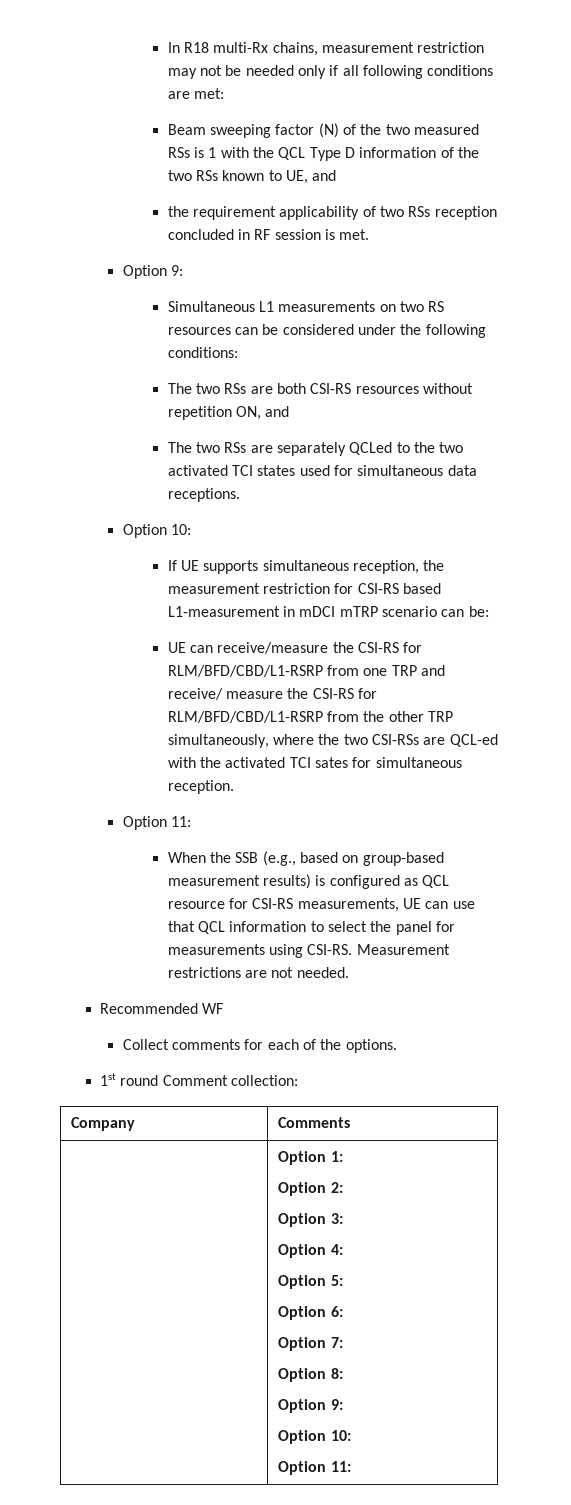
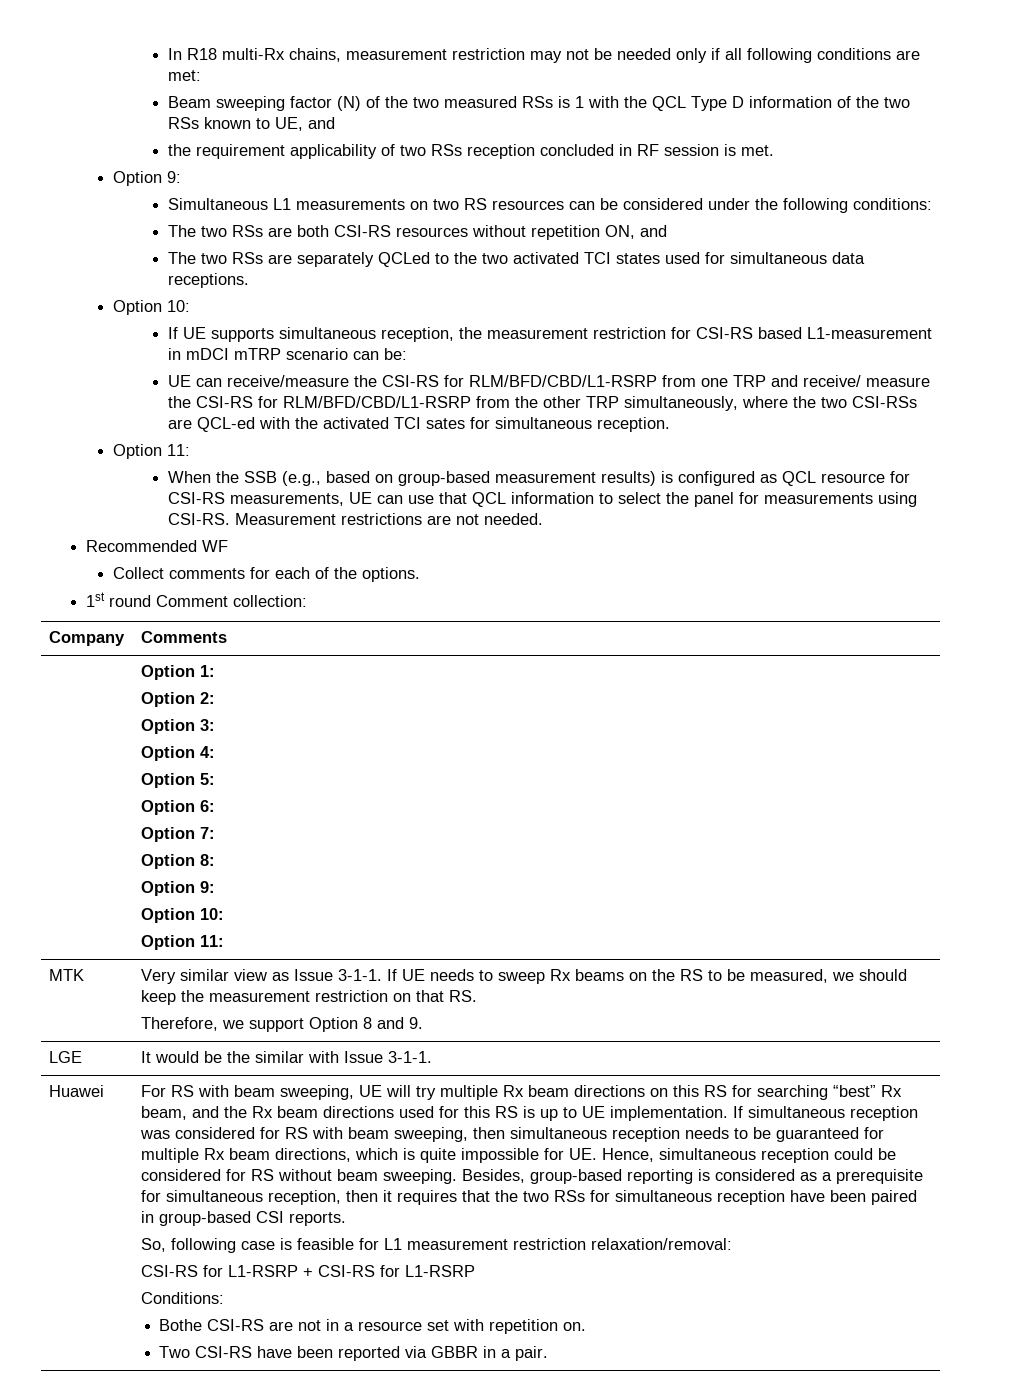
(351, 1466) none -> [49,969,85,981] [141,969,908,984] [141,990,478,1005] [141,1017,424,1032] [49,1051,83,1063] [141,1051,433,1063] [49,1085,105,1097] [141,1085,903,1100] [141,1106,919,1121] [140,1127,885,1142] [141,1148,897,1163] [141,1169,924,1184] [141,1190,918,1205] [141,1211,347,1226] [141,1238,733,1253] [141,1265,476,1277] [141,1292,225,1304] [159,1319,587,1334] [159,1346,549,1361] // MTK | Very similar view as Issue 3-1-1. If UE needs to sweep Rx beams on the RS to be measured, we should keep the measurement restriction on that RS. // Therefore, we support Option 8 and 9. // LGE | It would be the similar with Issue 3-1-1. // Huawei | For RS with beam sweeping, UE will try multiple Rx beam directions on this RS for searching “best” Rx beam, and the Rx beam directions used for this RS is up to UE implementation. If simultaneous reception was considered for RS with beam sweeping, then simultaneous reception needs to be guaranteed for multiple Rx beam directions, which is quite impossible for UE. Hence, simultaneous reception could be considered for RS without beam sweeping. Besides, group-based reporting is considered as a prerequisite for simultaneous reception, then it requires that the two RSs for simultaneous reception have been paired in group-based CSI reports. // So, following case is feasible for L1 measurement restriction relaxation/removal: // CSI-RS for L1-RSRP + CSI-RS for L1-RSRP // Conditions: // Bothe CSI-RS are not in a resource set with repetition on. // Two CSI-RS have been reported via GBBR in a pair.

